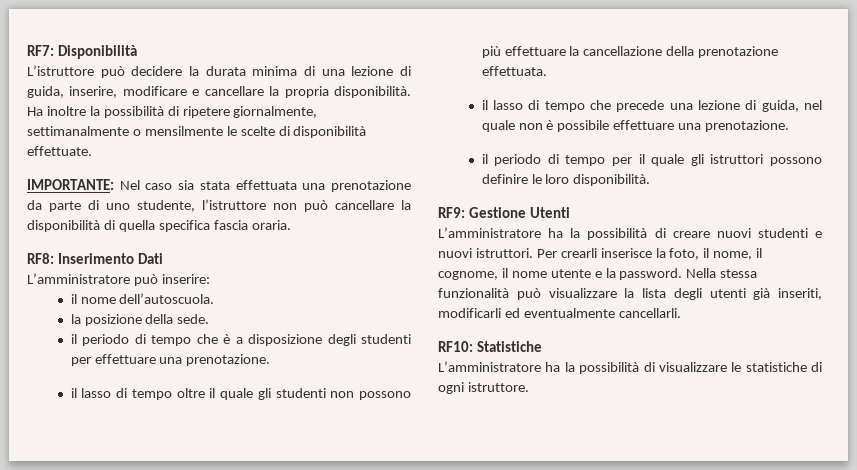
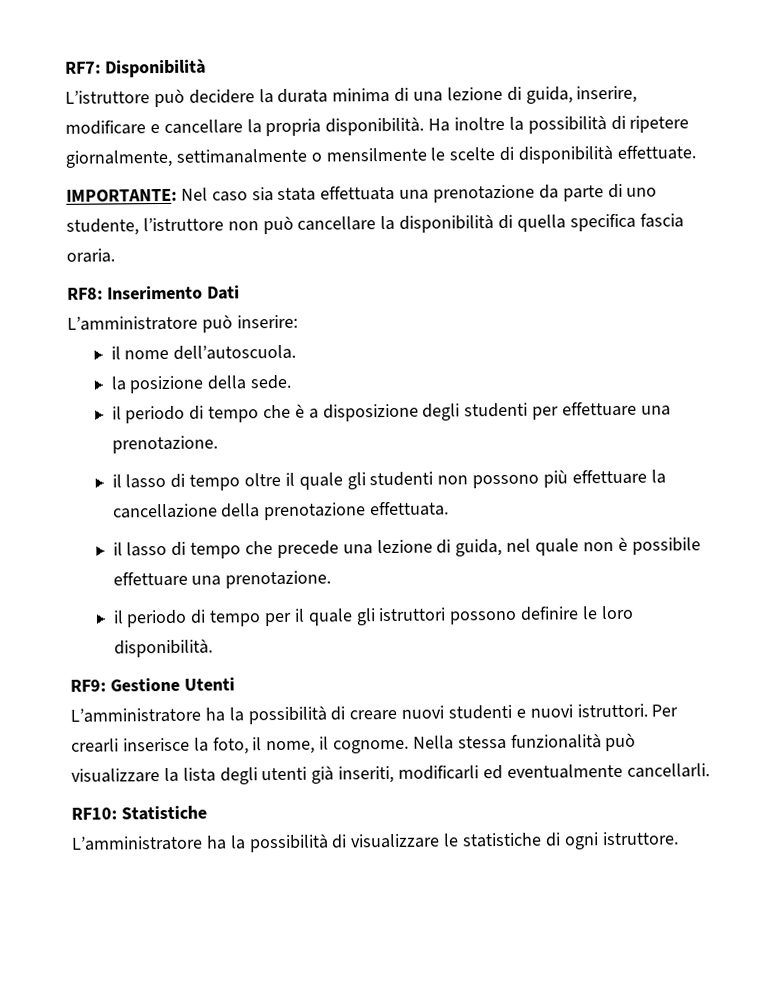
[438,268,683,280] cognome, il nome utente e la password. -> [333,739,410,754] cognome.

